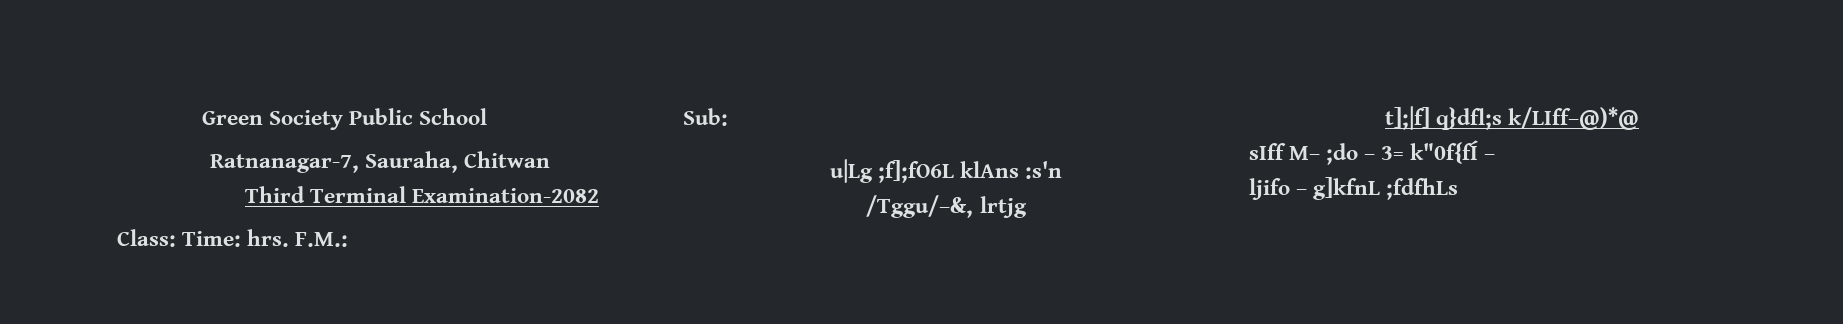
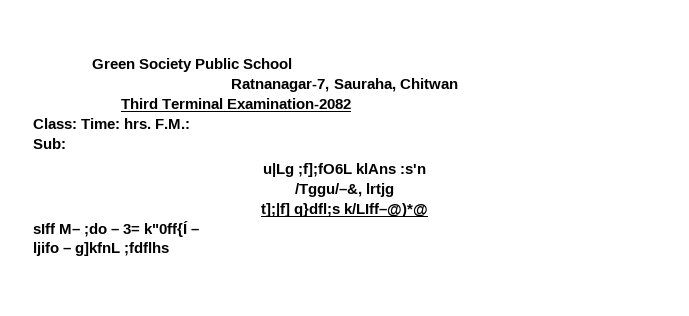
[1410,140,1479,164] k"0f{fÍ -> [144,221,189,237] k"0ff{Í
[1386,178,1459,200] ;fdfhLs -> [124,242,170,256] ;fdflhs

